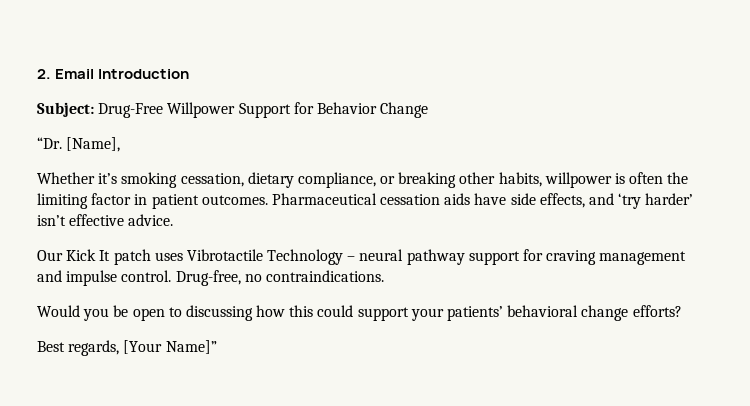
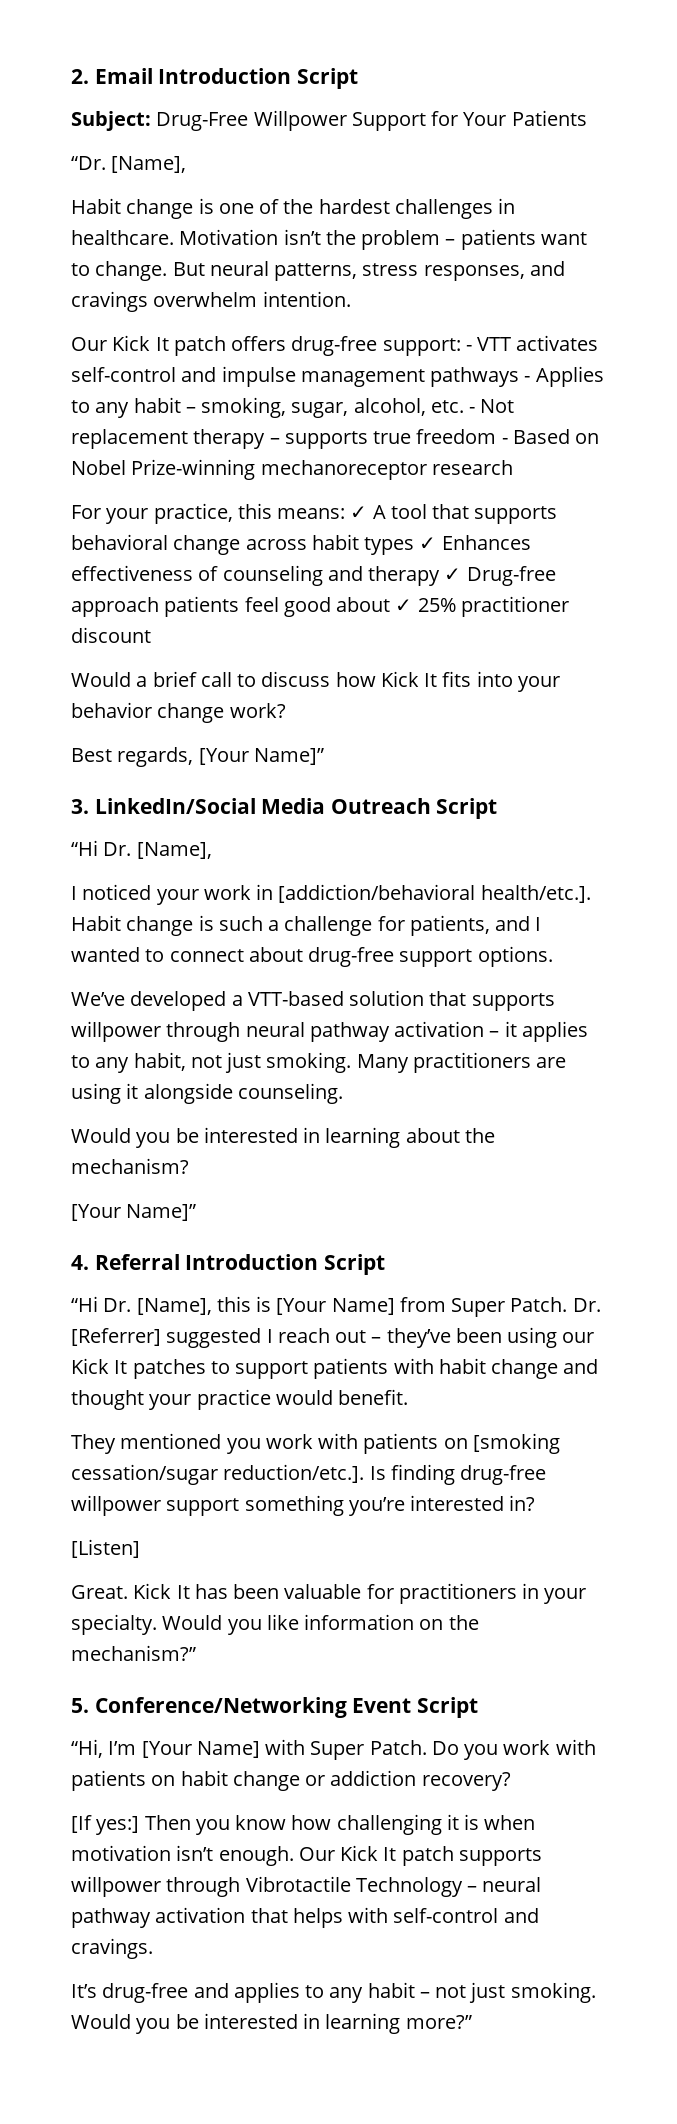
(190, 74) none -> [296,68,358,89] Script
[316,102,429,118] Behavior Change -> [463,110,587,126] Your Patients
[37,172,689,188] [37,193,694,209] [37,214,174,226] [37,249,183,265] Whether it’s smoking cessation, dietary compliance, or breaking other habits, willpower is often the limiting factor in patient outcomes. Pharmaceutical cessation aids have side effects, and ‘try harder’ isn’t effective advice. // Our Kick It patch uses -> [71,198,516,219] [71,229,587,250] [71,261,565,281] [71,291,351,312] [71,335,599,356] [71,366,604,387] [71,397,515,418] [71,429,600,449] [71,459,513,480] [71,503,558,524] [71,534,531,555] [71,565,556,586] [71,596,569,617] [71,627,151,643] [71,671,560,692] [71,702,286,723] [71,747,324,767] [71,798,498,819] [71,840,212,859] [71,884,591,905] [71,915,542,936] [71,946,553,967] [71,990,555,1011] [71,1021,588,1042] [71,1052,567,1073] [71,1083,343,1104] [71,1127,495,1148] [71,1158,189,1174] [71,1204,197,1221] [71,1254,385,1275] [71,1296,601,1317] [71,1327,595,1348] [71,1358,599,1379] [71,1389,409,1410] [71,1433,560,1454] [71,1464,547,1485] [71,1495,536,1516] [71,1539,140,1558] [71,1583,587,1604] [71,1614,479,1635] [71,1645,196,1661] [71,1697,478,1718] [71,1739,596,1760] [71,1770,511,1791] [71,1814,536,1835] [71,1845,542,1866] [71,1876,241,1897] Habit change is one of the hardest challenges in healthcare. Motivation isn’t the problem – patients want to change. But neural patterns, stress responses, and cravings overwhelm intention. // Our Kick It patch offers drug-free support: - VTT activates self-control and impulse management pathways - Applies to any habit – smoking, sugar, alcohol, etc. - Not replacement therapy – supports true freedom - Based on Nobel Prize-winning mechanoreceptor research // For your practice, this means: ✓ A tool that supports behavioral change across habit types ✓ Enhances effectiveness of counseling and therapy ✓ Drug-free approach patients feel good about ✓ 25% practitioner discount // Would a brief call to discuss how Kick It fits into your behavior change work? // Best regards, [Your Name]” // 3. LinkedIn/Social Media Outreach Script // “Hi Dr. [Name], // I noticed your work in [addiction/behavioral health/etc.]. Habit change is such a challenge for patients, and I wanted to connect about drug-free support options. // We’ve developed a VTT-based solution that supports willpower through neural pathway activation – it applies to any habit, not just smoking. Many practitioners are using it alongside counseling. // Would you be interested in learning about the mechanism? // [Your Name]” // 4. Referral Introduction Script // “Hi Dr. [Name], this is [Your Name] from Super Patch. Dr. [Referrer] suggested I reach out – they’ve been using our Kick It patches to support patients with habit change and thought your practice would benefit. // They mentioned you work with patients on [smoking cessation/sugar reduction/etc.]. Is finding drug-free willpower support something you’re interested in? // [Listen] // Great. Kick It has been valuable for practitioners in your specialty. Would you like information on the mechanism?” // 5. Conference/Networking Event Script // “Hi, I’m [Your Name] with Super Patch. Do you work with patients on habit change or addiction recovery? // [If yes:] Then you know how challenging it is when motivation isn’t enough. Our Kick It patch supports willpower through
[468,249,687,265] [37,270,384,286] [37,305,682,321] [37,340,217,356] support for craving management and impulse control. Drug-free, no contraindications. // Would you be open to discussing how this could support your patients’ behavioral change efforts? // Best regards, [Your Name]” -> [155,1907,539,1928] [71,1938,153,1959] [71,1982,596,2003] [71,2013,472,2034] activation that helps with self-control and cravings. // It’s drug-free and applies to any habit – not just smoking. Would you be interested in learning more?”

